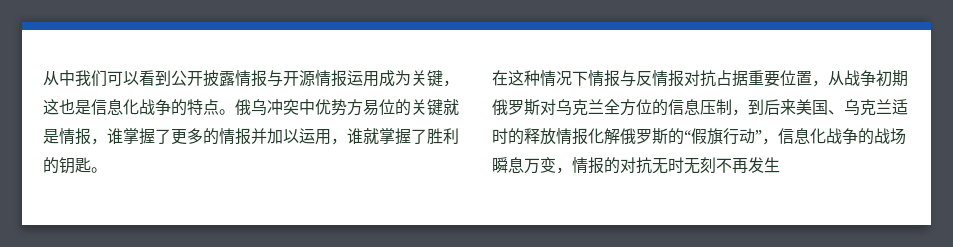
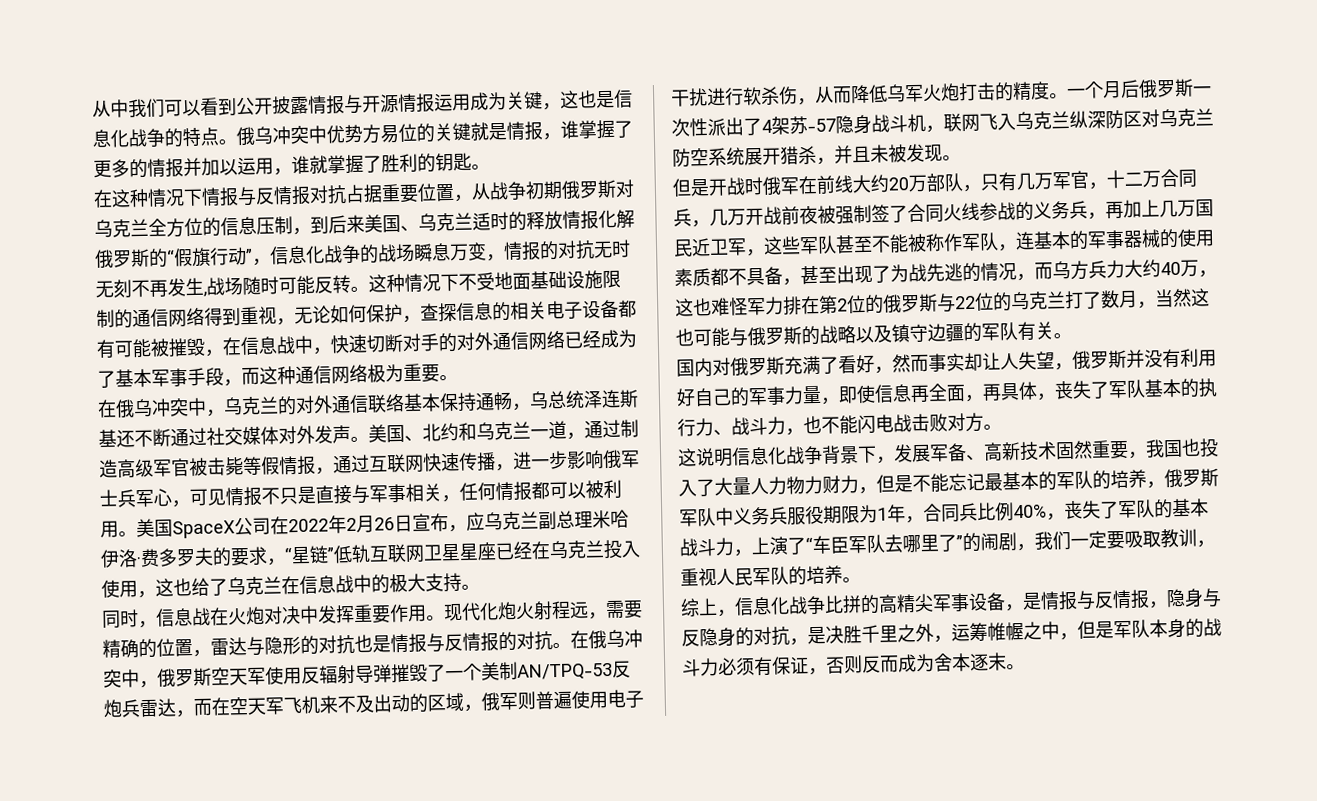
(780, 165) none -> [203,269,621,297] [96,299,637,329] [96,329,637,359] [97,363,458,388] [97,389,639,419] [98,419,639,448] [99,449,640,479] [99,479,622,508] [100,509,629,539] [100,539,641,568] [101,572,480,599] [101,600,643,629] [102,629,643,659] [103,660,631,689] [103,689,644,718] [670,78,1212,107] [671,108,1214,137] [672,143,961,168] [672,168,1197,197] [673,199,1214,228] [673,228,1215,258] [674,259,1217,287] [675,288,1210,317] [675,321,1072,347] [676,348,1217,378] [676,378,1218,407] [677,412,1002,437] [677,438,1219,467] [678,468,1219,497] [679,498,1209,527] [679,528,1215,557] [680,565,861,587] [680,588,1222,618] [681,618,1222,647] [682,652,1025,677] ,战场随时可能反转。这种情况下不受地面基础设施限制的通信网络得到重视，无论如何保护，查探信息的相关电子设备都有可能被摧毁，在信息战中，快速切断对手的对外通信网络已经成为了基本军事手段，而这种通信网络极为重要。 // 在俄乌冲突中，乌克兰的对外通信联络基本保持通畅，乌总统泽连斯基还不断通过社交媒体对外发声。美国、北约和乌克兰一道，通过制造高级军官被击毙等假情报，通过互联网快速传播，进一步影响俄军士兵军心，可见情报不只是直接与军事相关，任何情报都可以被利用。美国SpaceX公司在2022年2月26日宣布，应乌克兰副总理米哈伊洛·费多罗夫的要求，“星链”低轨互联网卫星星座已经在乌克兰投入使用，这也给了乌克兰在信息战中的极大支持。 // 同时，信息战在火炮对决中发挥重要作用。现代化炮火射程远，需要精确的位置，雷达与隐形的对抗也是情报与反情报的对抗。在俄乌冲突中，俄罗斯空天军使用反辐射导弹摧毁了一个美制AN/TPQ-53反炮兵雷达，而在空天军飞机来不及出动的区域，俄军则普遍使用电子干扰进行软杀伤，从而降低乌军火炮打击的精度。一个月后俄罗斯一次性派出了4架苏-57隐身战斗机，联网飞入乌克兰纵深防区对乌克兰防空系统展开猎杀，并且未被发现。 // 但是开战时俄军在前线大约20万部队，只有几万军官，十二万合同兵，几万开战前夜被强制签了合同火线参战的义务兵，再加上几万国民近卫军，这些军队甚至不能被称作军队，连基本的军事器械的使用素质都不具备，甚至出现了为战先逃的情况，而乌方兵力大约40万，这也难怪军力排在第2位的俄罗斯与22位的乌克兰打了数月，当然这也可能与俄罗斯的战略以及镇守边疆的军队有关。 // 国内对俄罗斯充满了看好，然而事实却让人失望，俄罗斯并没有利用好自己的军事力量，即使信息再全面，再具体，丧失了军队基本的执行力、战斗力，也不能闪电战击败对方。 // 这说明信息化战争背景下，发展军备、高新技术固然重要，我国也投入了大量人力物力财力，但是不能忘记最基本的军队的培养，俄罗斯军队中义务兵服役期限为1年，合同兵比例40%，丧失了军队的基本战斗力，上演了“车臣军队去哪里了”的闹剧，我们一定要吸取教训，重视人民军队的培养。 // 综上，信息化战争比拼的高精尖军事设备，是情报与反情报，隐身与反隐身的对抗，是决胜千里之外，运筹帷幄之中，但是军队本身的战斗力必须有保证，否则反而成为舍本逐末。

